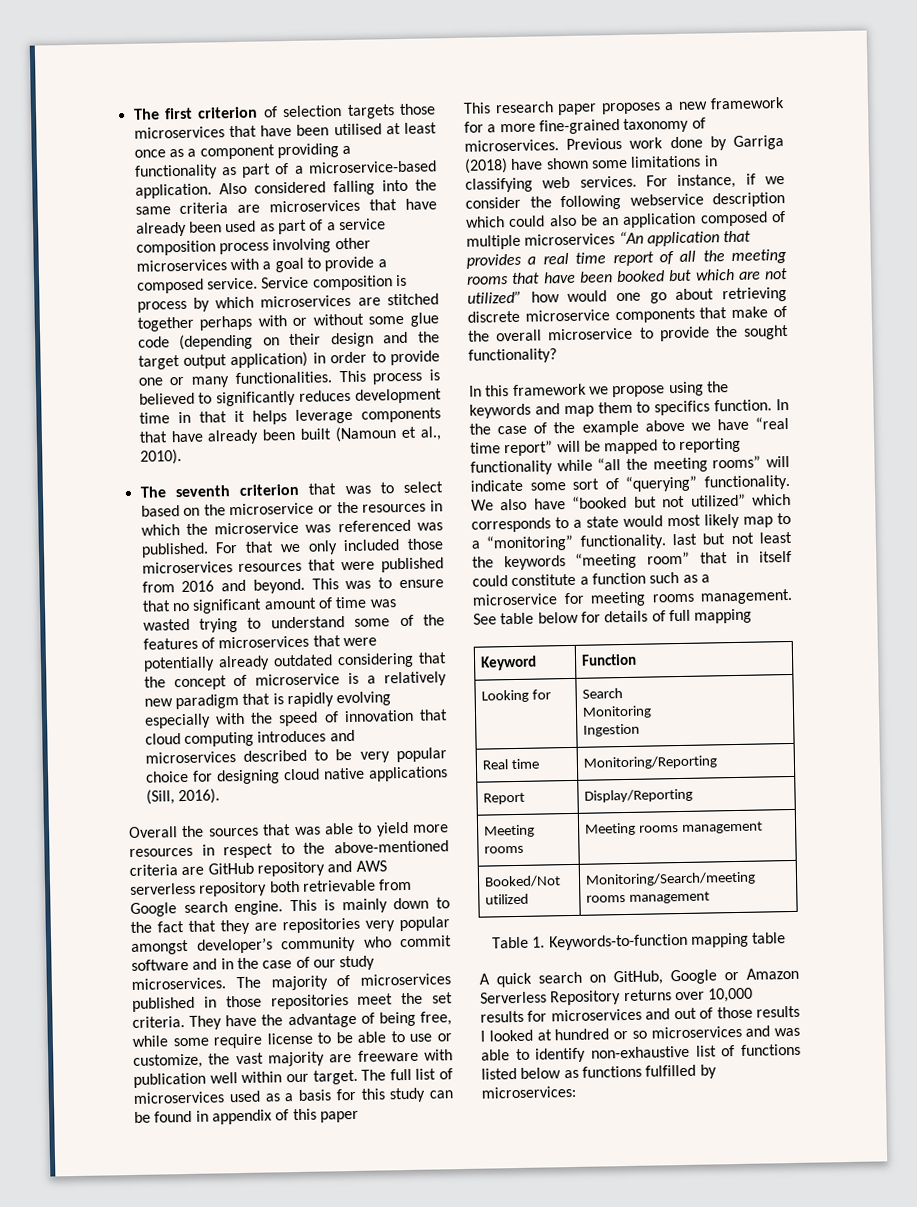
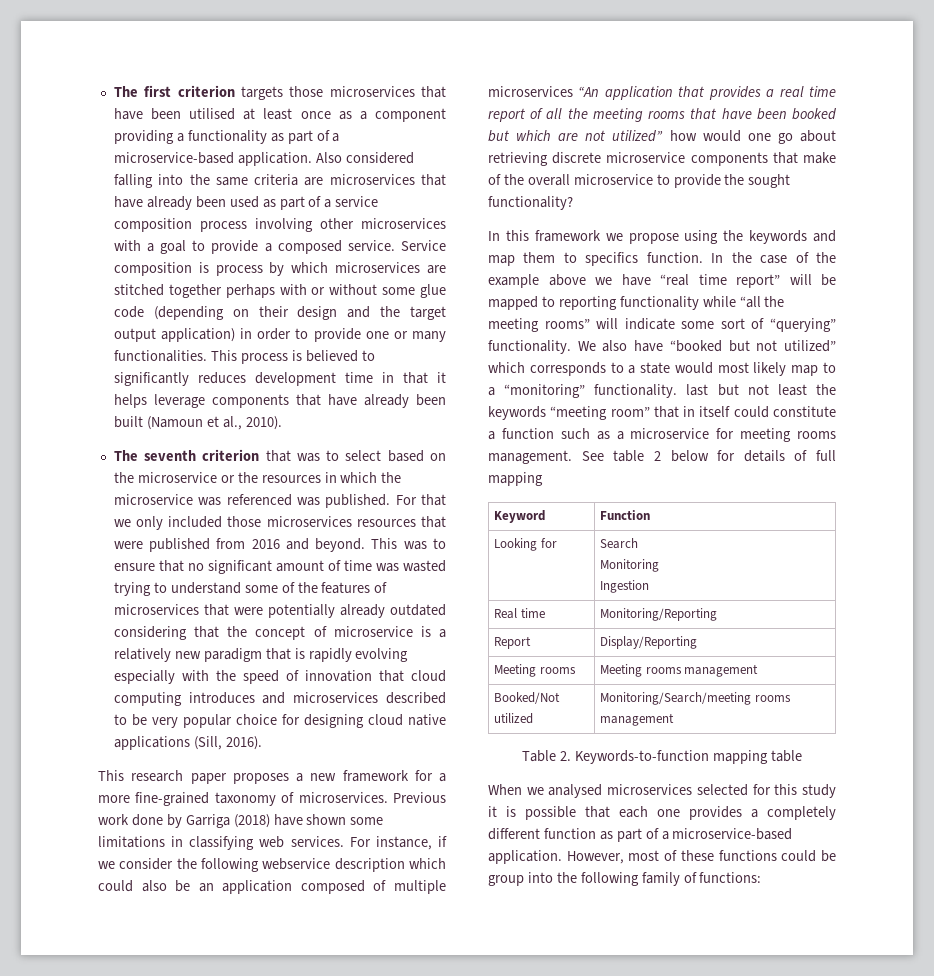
[262,105,343,118] of selection -> (235, 91) none
[129,821,449,839] [129,840,449,859] [129,860,387,877] [130,878,413,897] [130,897,451,918] [130,916,450,935] [131,935,452,955] [131,955,376,971] [131,973,451,991] [132,992,453,1012] [132,1011,452,1030] [132,1031,452,1049] [133,1049,453,1069] [133,1068,453,1088] [133,1087,453,1104] [134,1108,359,1125] // Overall the sources that was able to yield more resources in respect to the above-mentioned criteria are GitHub repository and AWS serverless repository both retrievable from Google search engine. This is mainly down to the fact that they are repositories very popular amongst developer’s community who commit software and in the case of our study microservices. The majority of microservices published in those repositories meet the set criteria. They have the advantage of being free, while some require license to be able to use or customize, the vast majority are freeware with publication well within our target. The full list of microservices used as a basis for this study can be found in appendix of this paper -> (262, 743) none
(535, 618) none -> [653,451,661,461] 2
[532,936,546,948] 1. -> [560,751,572,761] 2.
[479,967,799,988] [480,987,754,1006] [480,1005,800,1023] [480,1025,800,1042] [481,1043,801,1063] [481,1064,717,1080] [481,1085,576,1099] A quick search on GitHub, Google or Amazon Serverless Repository returns over 10,000 results for microservices and out of those results I looked at hundred or so microservices and was able to identify non-exhaustive list of functions listed below as functions fulfilled by microservices: -> [488,784,836,798] [488,806,836,820] [488,828,793,842] [488,850,836,864] [488,872,762,886] When we analysed microservices selected for this study it is possible that each one provides a completely different function as part of a microservice-based application. However, most of these functions could be group into the following family of functions:

